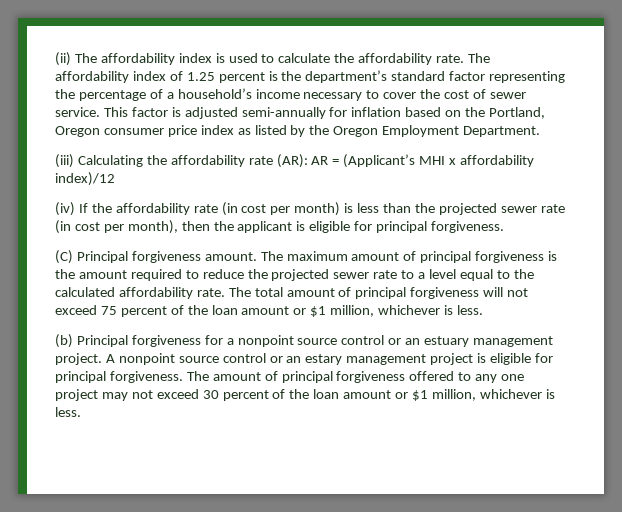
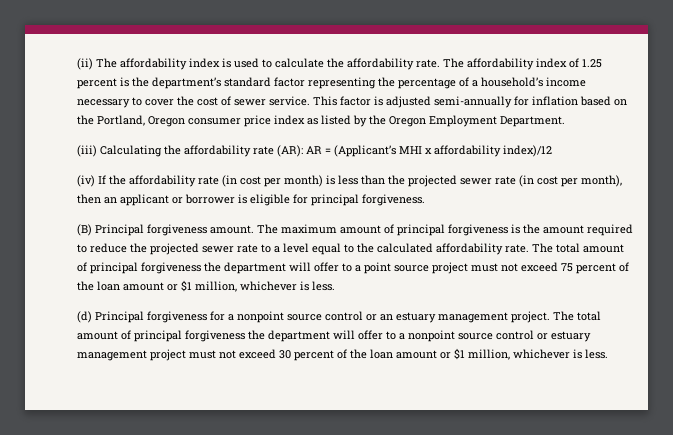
[213,221,293,233] the applicant -> [104,194,235,206] an applicant or borrower
[55,250,73,264] (C) -> [77,224,92,236] (B)
[483,287,504,297] will -> [204,262,498,274] the department will offer to a point source project must
[55,334,73,348] (b) -> [77,311,92,323] (d)
[105,353,553,365] [55,371,525,383] [55,389,128,401] A nonpoint source control or an estary management project is eligible for principal forgiveness. The amount of principal forgiveness offered to any one project may -> [553,311,601,321] [77,330,591,342] [77,349,216,361] The total amount of principal forgiveness the department will offer to a nonpoint source control or estuary management project must

